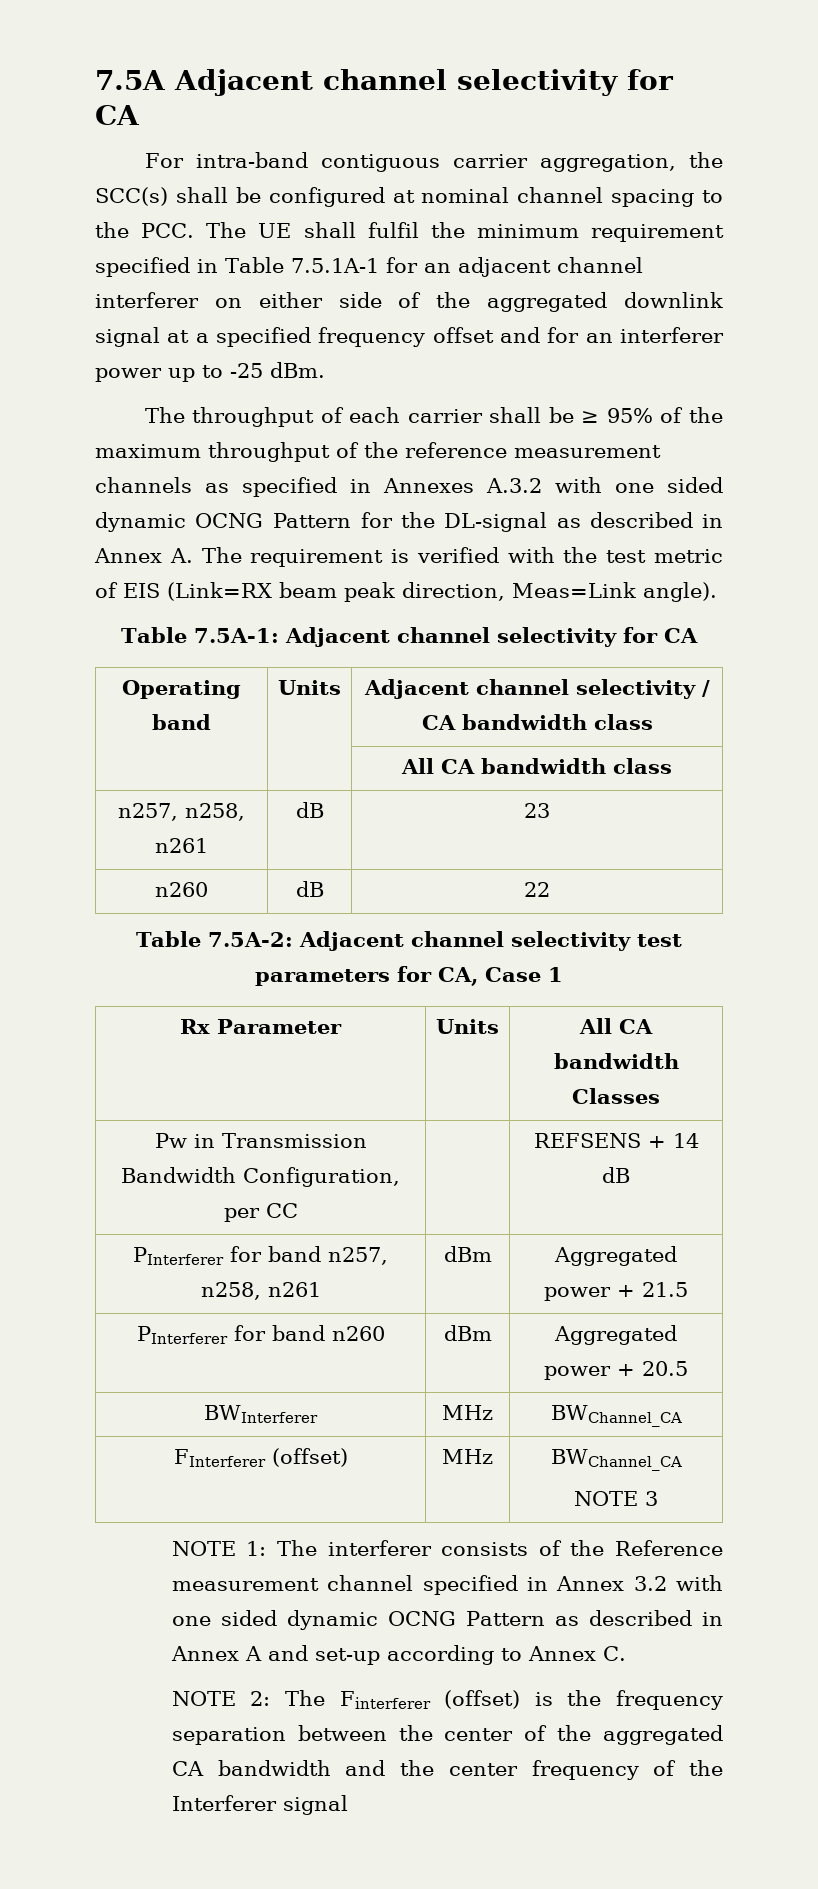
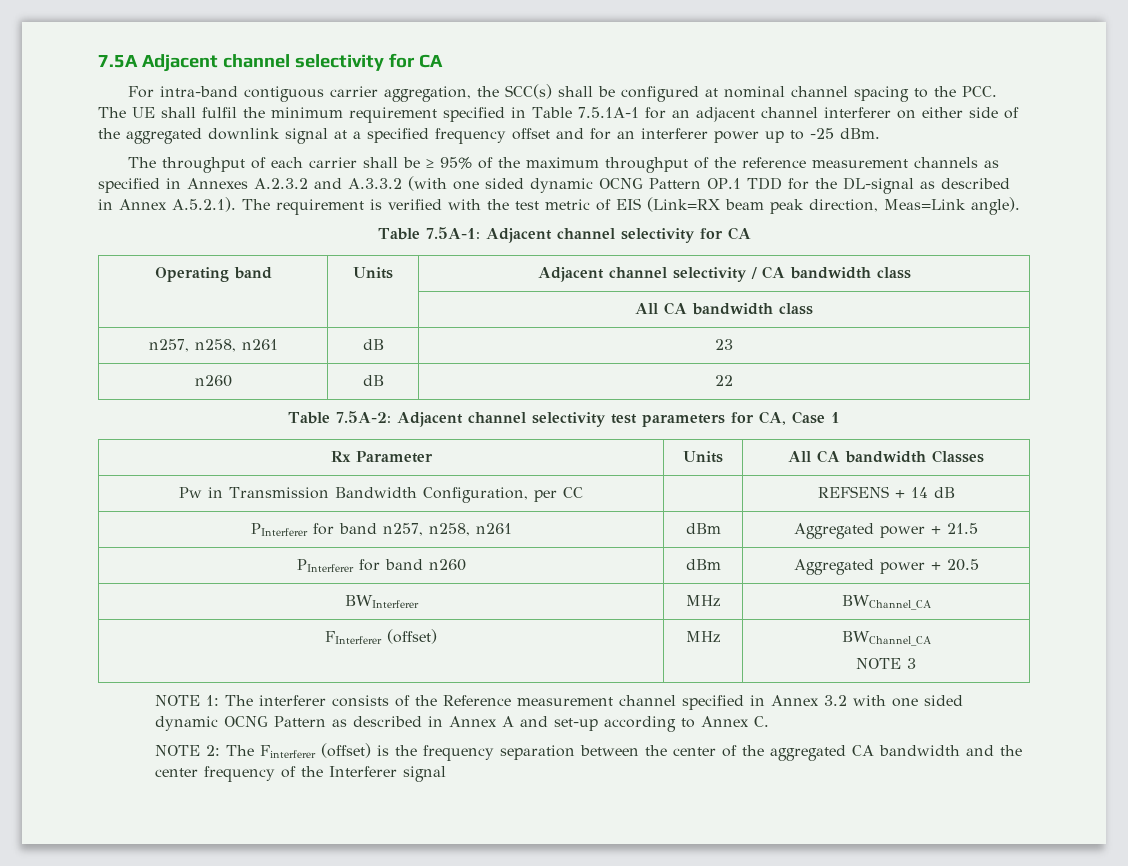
[486,477,723,493] [95,512,352,532] A.3.2 with one sided dynamic OCNG Pattern -> [254,176,782,193] A.2.3.2 and A.3.3.2 (with one sided dynamic OCNG Pattern OP.1 TDD
[169,548,193,563] A. -> [172,197,236,212] A.5.2.1).

